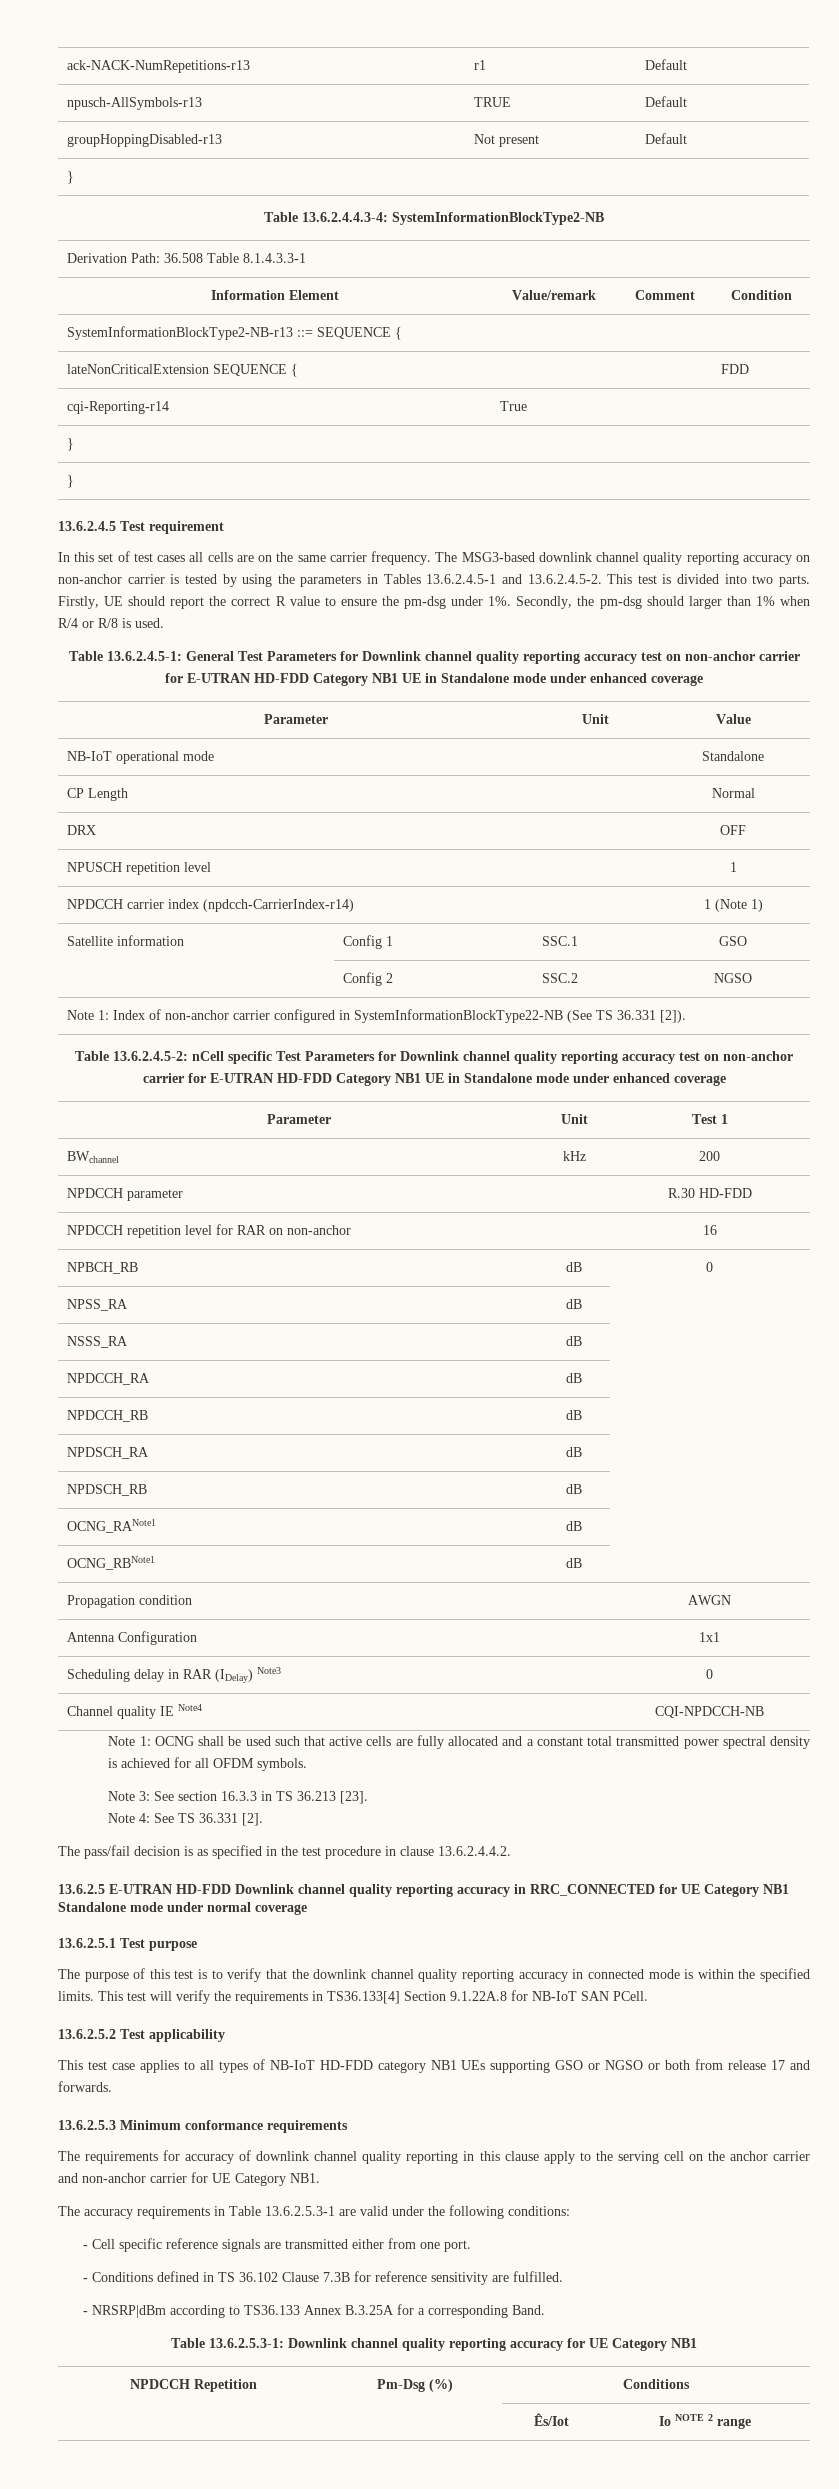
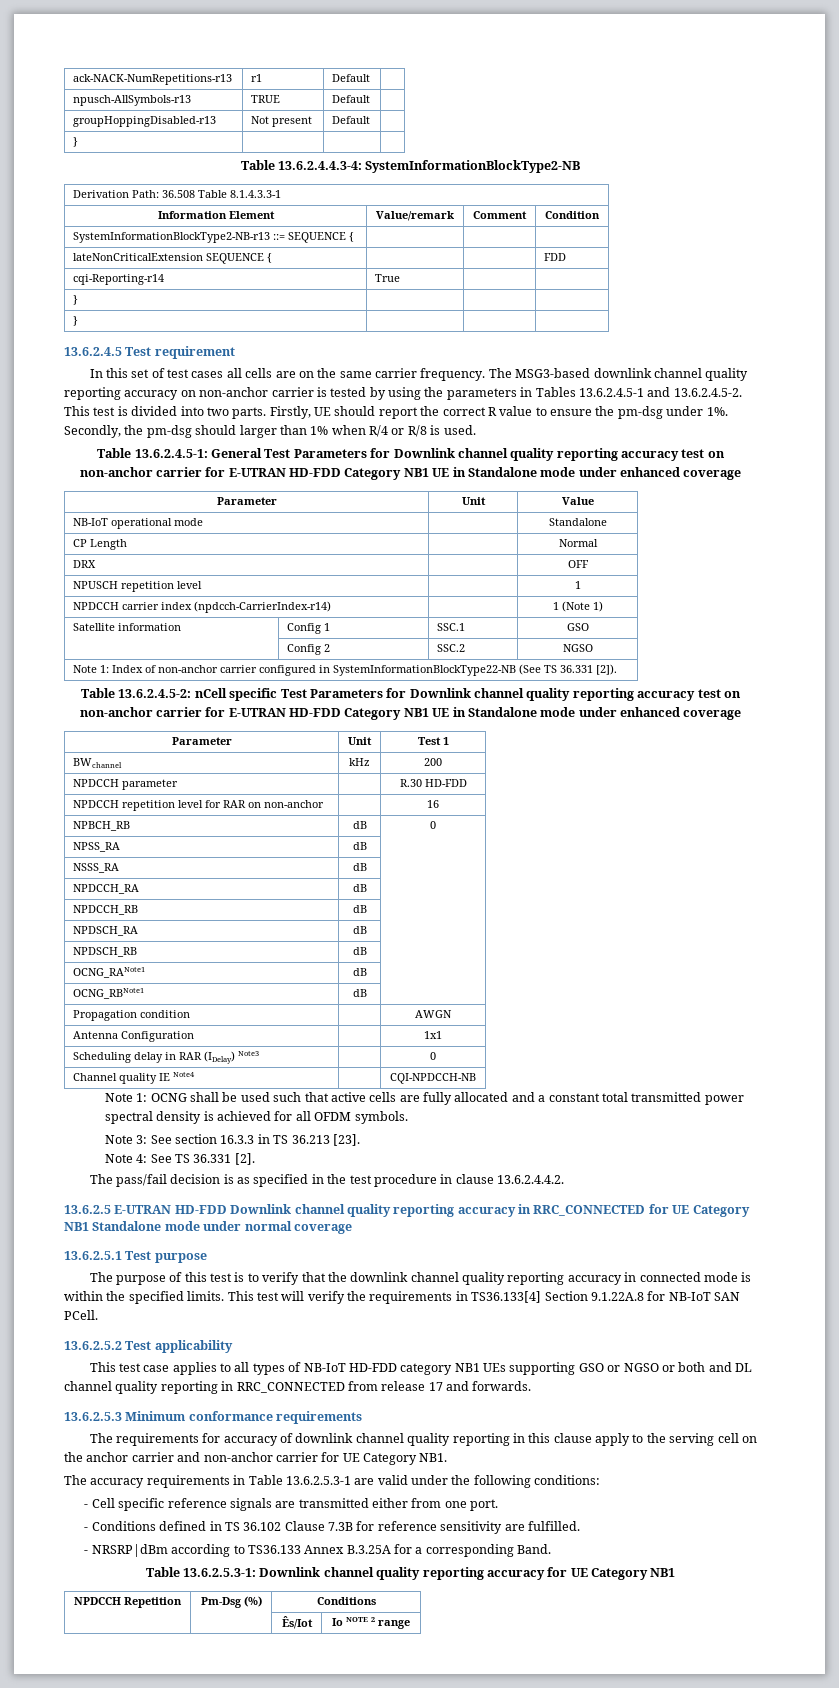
(691, 2065) none -> [708,1362,753,1372] [64,1381,345,1394] and DL channel quality reporting in RRC_CONNECTED

